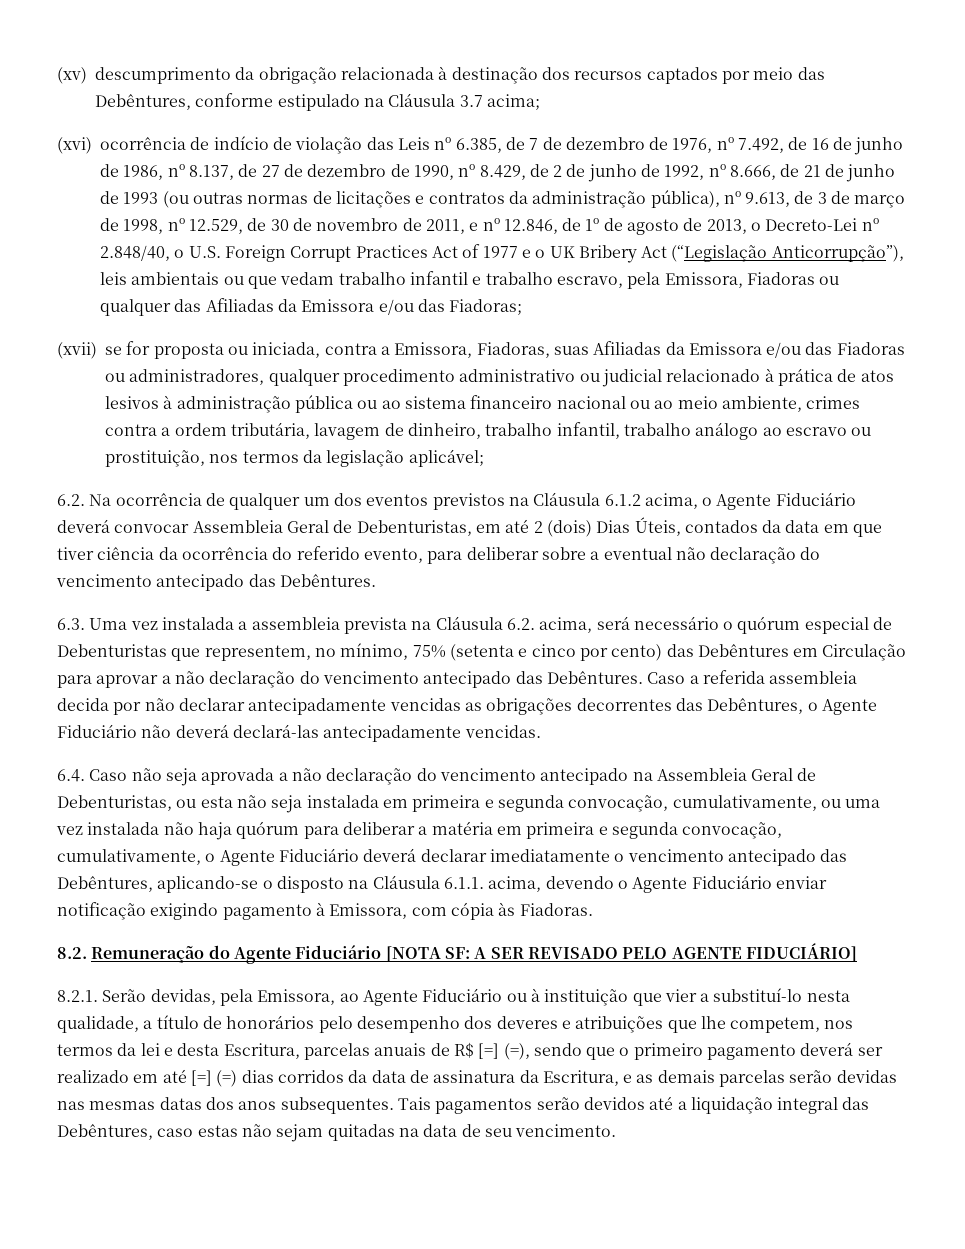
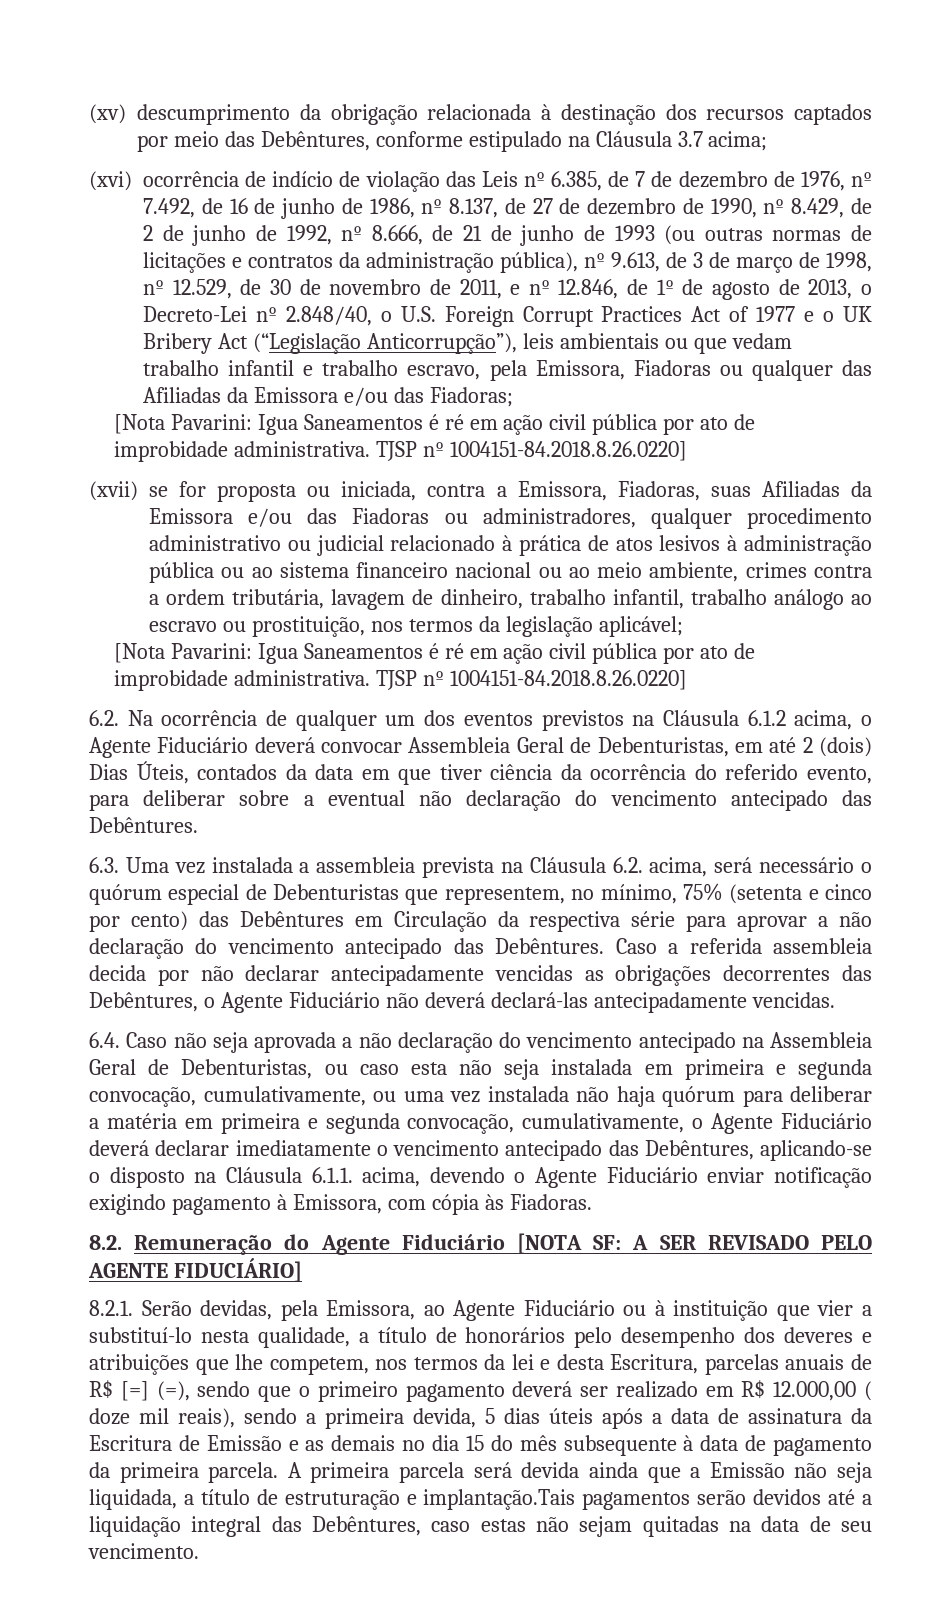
(523, 307) none -> [113,414,756,435] [113,441,687,462] // [Nota Pavarini: Igua Saneamentos é ré em ação civil pública por ato de improbidade administrativa. TJSP nº 1004151-84.2018.8.26.0220]
(484, 458) none -> [113,643,756,664] [113,670,687,691] // [Nota Pavarini: Igua Saneamentos é ré em ação civil pública por ato de improbidade administrativa. TJSP nº 1004151-84.2018.8.26.0220]
(907, 652) none -> [497,911,676,932] da respectiva série
(197, 803) none -> [359,1064,399,1075] caso
[162,1069,897,1087] [57,1097,431,1114] até [=] (=) dias corridos da data de assinatura da Escritura, e as demais parcelas serão devidas nas mesmas datas dos anos subsequentes. Tais -> [741,1380,873,1401] [89,1408,872,1429] [89,1435,873,1456] [89,1462,873,1483] [89,1489,576,1510] R$ 12.000,00 ( doze mil reais), sendo a primeira devida, 5 dias úteis após a data de assinatura da Escritura de Emissão e as demais no dia 15 do mês subsequente à data de pagamento da primeira parcela. A primeira parcela será devida ainda que a Emissão não seja liquidada, a título de estruturação e implantação.Tais

